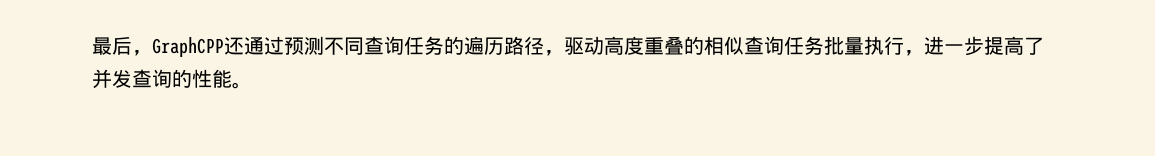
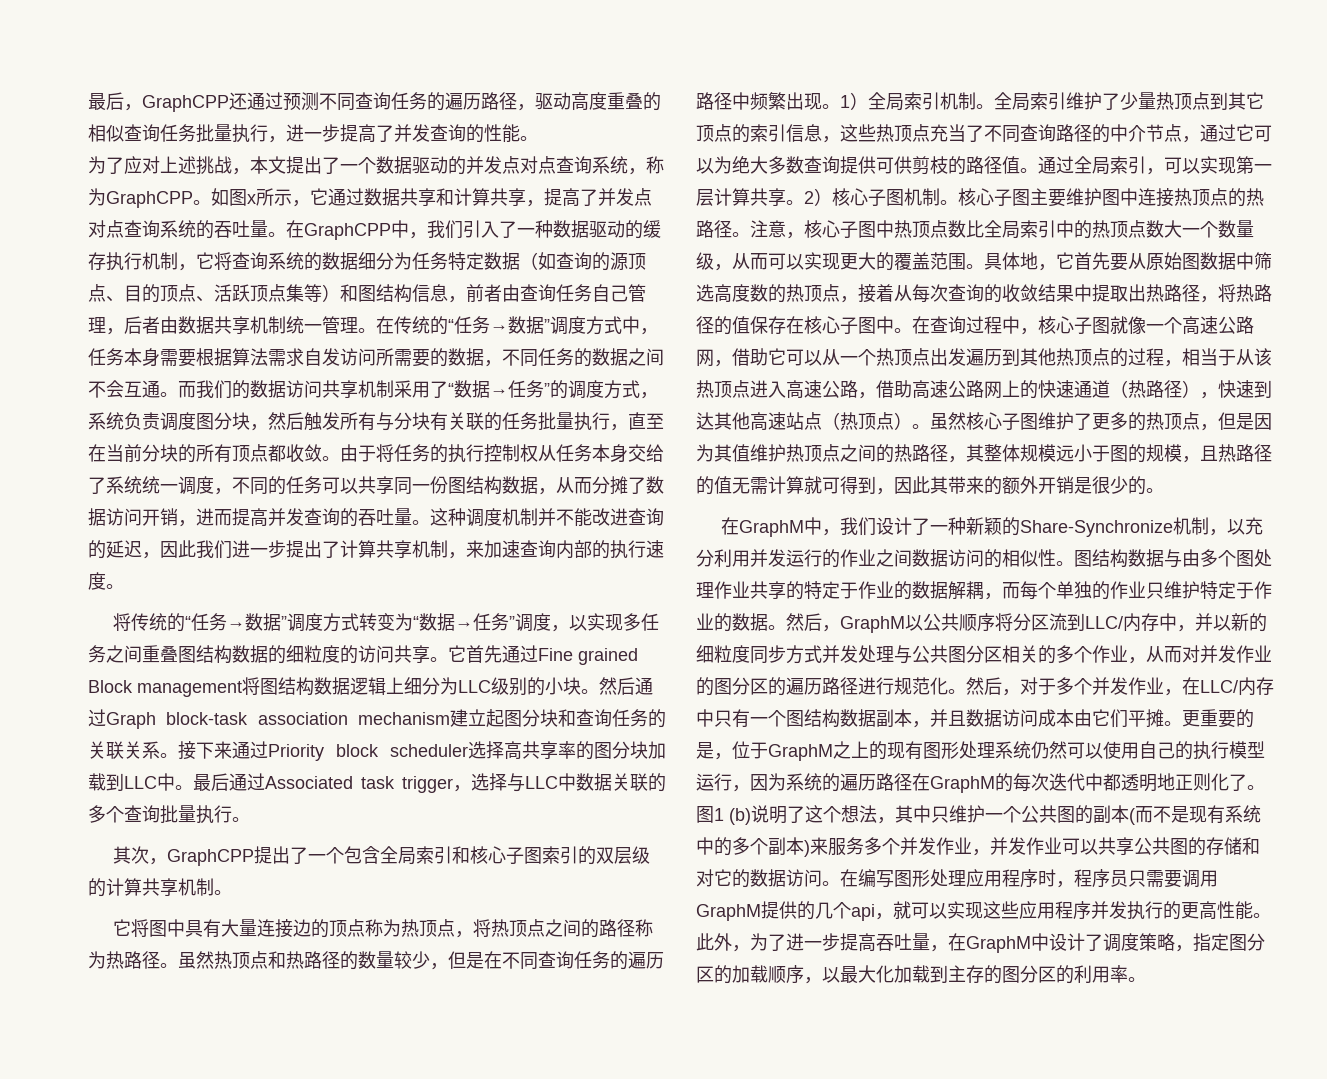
(252, 85) none -> [88,156,664,175] [88,188,652,208] [88,220,661,240] [88,252,646,271] [88,284,646,303] [88,316,658,335] [88,348,664,367] [88,380,658,399] [88,412,664,431] [88,444,664,463] [88,476,664,495] [88,508,664,527] [88,540,664,559] [88,572,124,590] [112,613,659,632] [88,645,638,665] [88,677,653,697] [88,709,666,729] [88,741,666,761] [88,773,666,793] [88,805,250,824] [112,846,650,866] [88,878,232,897] [112,919,653,938] [88,951,664,970] [696,92,1264,111] [696,124,1272,143] [696,156,1272,175] [696,188,1264,207] [696,220,1254,239] [696,252,1272,271] [696,284,1272,303] [696,316,1254,335] [696,348,1272,367] [696,380,1272,399] [696,412,1272,431] [696,444,1272,463] [696,476,1164,495] [720,517,1263,537] [696,549,1272,568] [696,581,1272,600] [696,613,1267,633] [696,645,1272,664] [696,677,1274,696] [696,709,1254,728] [696,741,1265,761] [696,773,1265,793] [696,805,1261,825] [696,837,1260,857] [696,869,1218,888] [696,901,1271,921] [696,933,1265,953] [696,965,1146,984] // 为了应对上述挑战，本文提出了一个数据驱动的并发点对点查询系统，称为GraphCPP。如图x所示，它通过数据共享和计算共享，提高了并发点对点查询系统的吞吐量。在GraphCPP中，我们引入了一种数据驱动的缓存执行机制，它将查询系统的数据细分为任务特定数据（如查询的源顶点、目的顶点、活跃顶点集等）和图结构信息，前者由查询任务自己管理，后者由数据共享机制统一管理。在传统的“任务→数据”调度方式中，任务本身需要根据算法需求自发访问所需要的数据，不同任务的数据之间不会互通。而我们的数据访问共享机制采用了“数据→任务”的调度方式，系统负责调度图分块，然后触发所有与分块有关联的任务批量执行，直至在当前分块的所有顶点都收敛。由于将任务的执行控制权从任务本身交给了系统统一调度，不同的任务可以共享同一份图结构数据，从而分摊了数据访问开销，进而提高并发查询的吞吐量。这种调度机制并不能改进查询的延迟，因此我们进一步提出了计算共享机制，来加速查询内部的执行速度。 // 将传统的“任务→数据”调度方式转变为“数据→任务”调度，以实现多任务之间重叠图结构数据的细粒度的访问共享。它首先通过Fine grained Block management将图结构数据逻辑上细分为LLC级别的小块。然后通过Graph block-task association mechanism建立起图分块和查询任务的关联关系。接下来通过Priority block scheduler选择高共享率的图分块加载到LLC中。最后通过Associated task trigger，选择与LLC中数据关联的多个查询批量执行。 // 其次，GraphCPP提出了一个包含全局索引和核心子图索引的双层级的计算共享机制。 // 它将图中具有大量连接边的顶点称为热顶点，将热顶点之间的路径称为热路径。虽然热顶点和热路径的数量较少，但是在不同查询任务的遍历路径中频繁出现。1）全局索引机制。全局索引维护了少量热顶点到其它顶点的索引信息，这些热顶点充当了不同查询路径的中介节点，通过它可以为绝大多数查询提供可供剪枝的路径值。通过全局索引，可以实现第一层计算共享。2）核心子图机制。核心子图主要维护图中连接热顶点的热路径。注意，核心子图中热顶点数比全局索引中的热顶点数大一个数量级，从而可以实现更大的覆盖范围。具体地，它首先要从原始图数据中筛选高度数的热顶点，接着从每次查询的收敛结果中提取出热路径，将热路径的值保存在核心子图中。在查询过程中，核心子图就像一个高速公路网，借助它可以从一个热顶点出发遍历到其他热顶点的过程，相当于从该热顶点进入高速公路，借助高速公路网上的快速通道（热路径），快速到达其他高速站点（热顶点）。虽然核心子图维护了更多的热顶点，但是因为其值维护热顶点之间的热路径，其整体规模远小于图的规模，且热路径的值无需计算就可得到，因此其带来的额外开销是很少的。 // 在GraphM中，我们设计了一种新颖的Share-Synchronize机制，以充分利用并发运行的作业之间数据访问的相似性。图结构数据与由多个图处理作业共享的特定于作业的数据解耦，而每个单独的作业只维护特定于作业的数据。然后，GraphM以公共顺序将分区流到LLC/内存中，并以新的细粒度同步方式并发处理与公共图分区相关的多个作业，从而对并发作业的图分区的遍历路径进行规范化。然后，对于多个并发作业，在LLC/内存中只有一个图结构数据副本，并且数据访问成本由它们平摊。更重要的是，位于GraphM之上的现有图形处理系统仍然可以使用自己的执行模型运行，因为系统的遍历路径在GraphM的每次迭代中都透明地正则化了。图1 (b)说明了这个想法，其中只维护一个公共图的副本(而不是现有系统中的多个副本)来服务多个并发作业，并发作业可以共享公共图的存储和对它的数据访问。在编写图形处理应用程序时，程序员只需要调用GraphM提供的几个api，就可以实现这些应用程序并发执行的更高性能。此外，为了进一步提高吞吐量，在GraphM中设计了调度策略，指定图分区的加载顺序，以最大化加载到主存的图分区的利用率。

